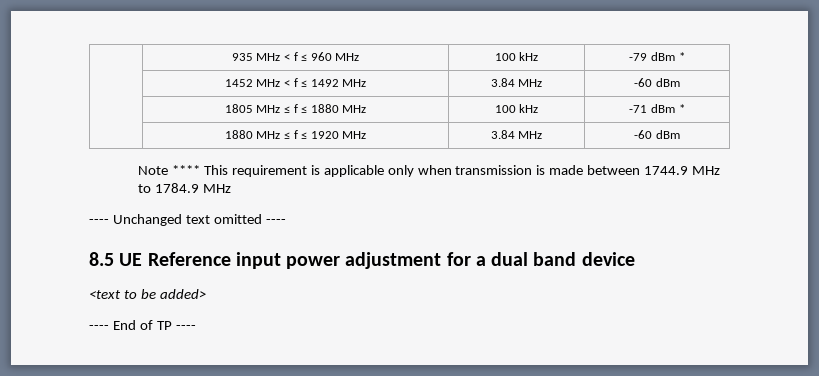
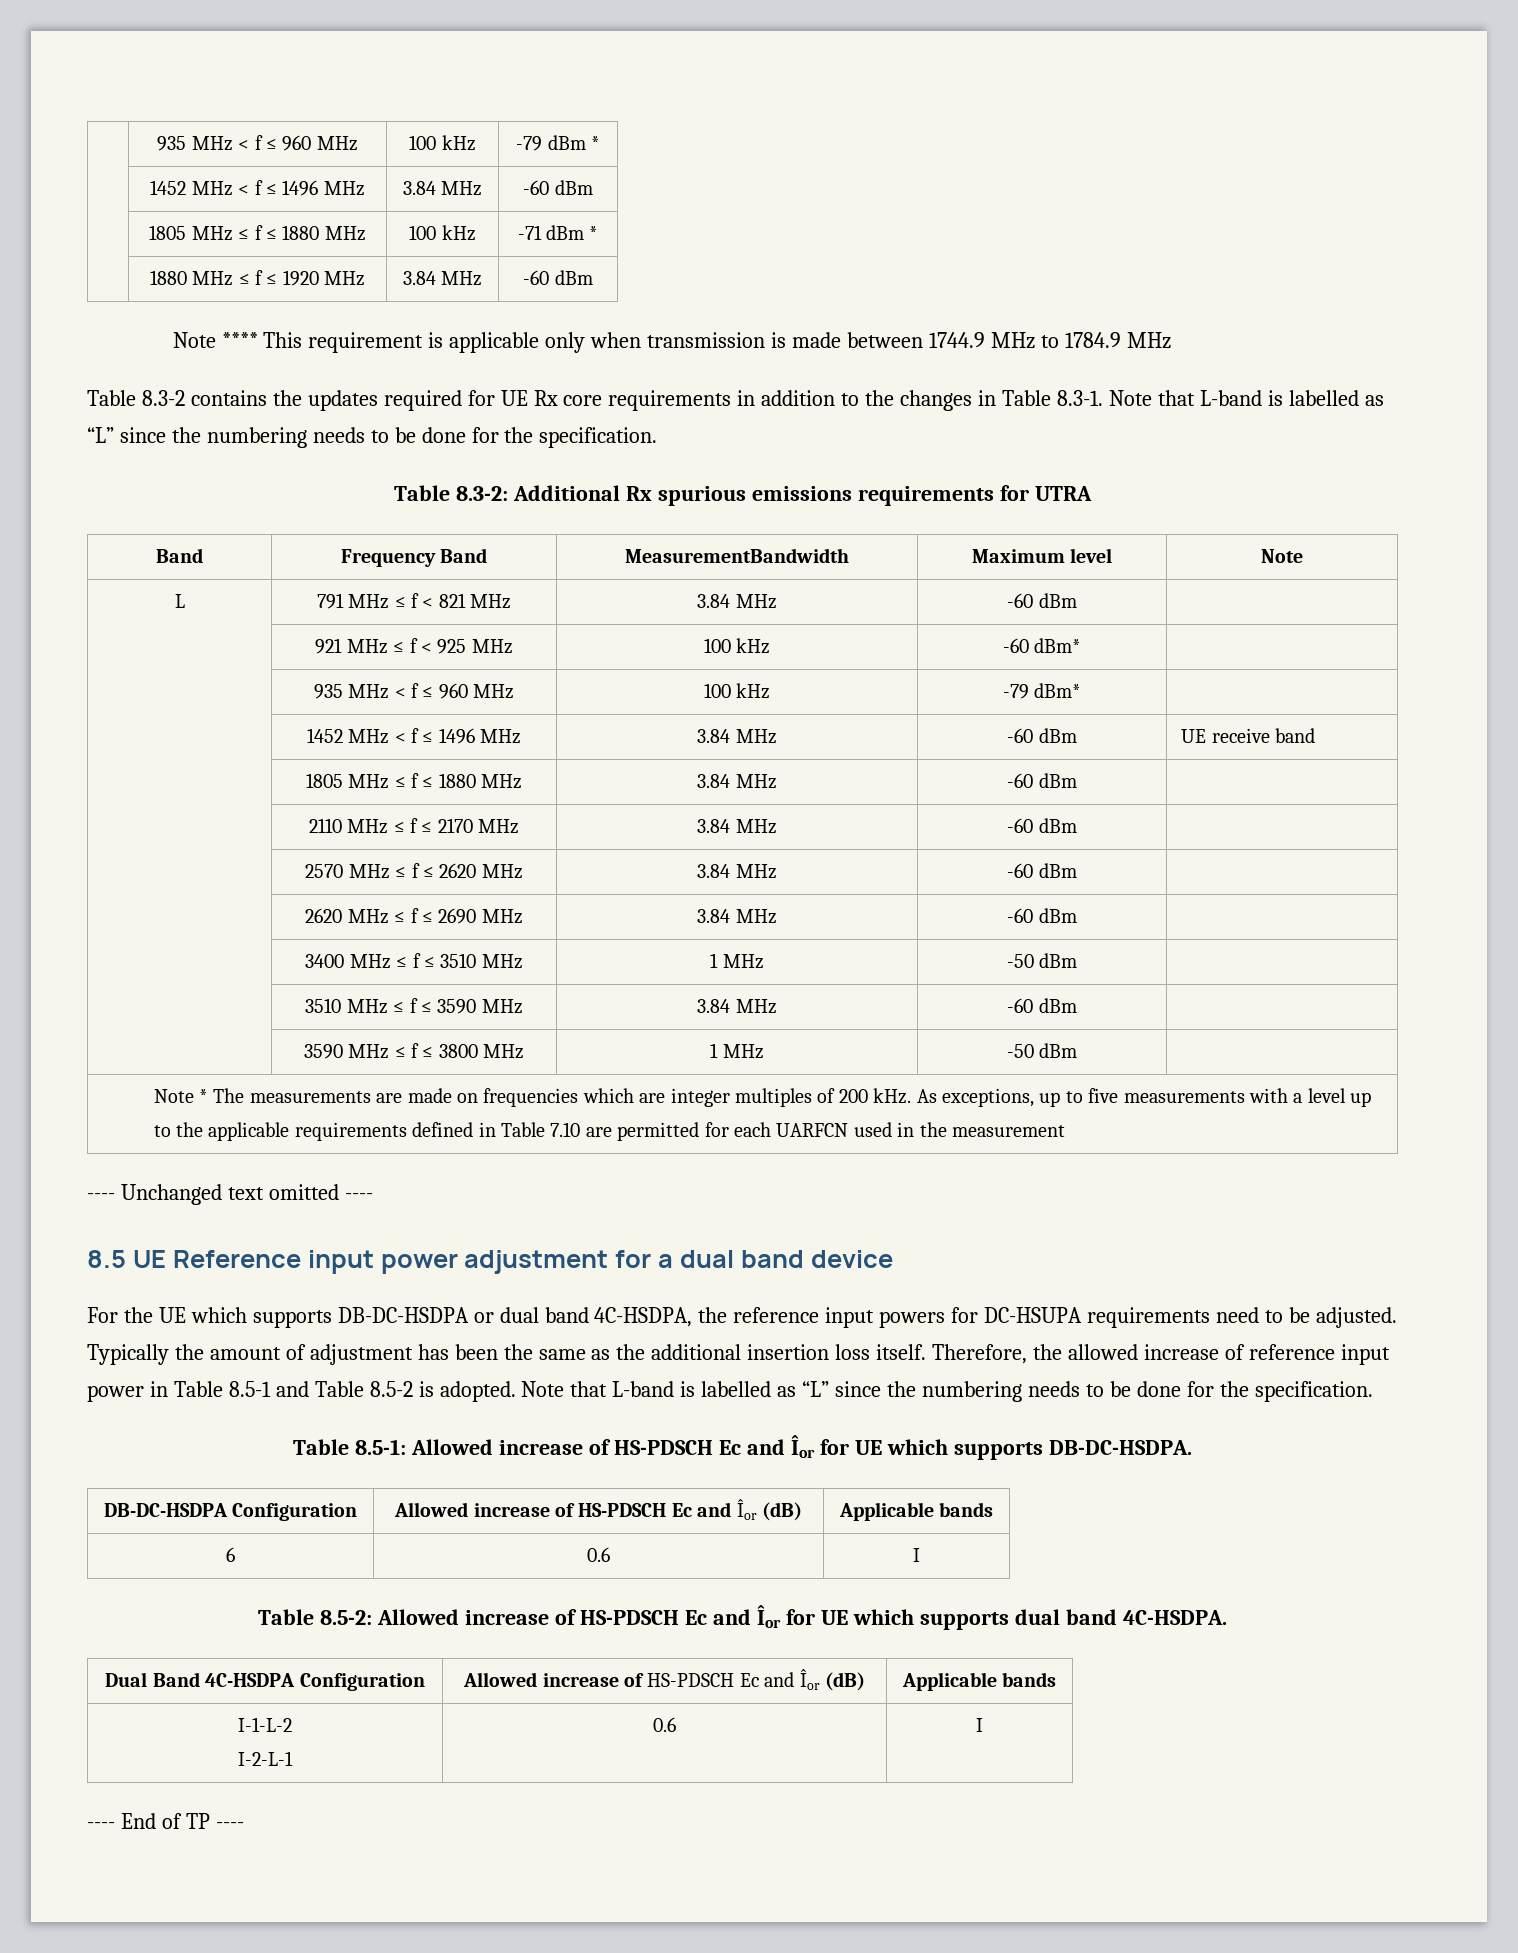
[310,79,339,87] 1492 -> [282,180,319,196] 1496
(231, 188) none -> [87,390,1384,411] [87,427,658,448] [394,485,1092,506] [156,548,203,563] [340,548,488,567] [625,548,849,563] [971,548,1113,563] [1261,549,1303,563] [174,594,185,608] [316,593,512,609] [697,594,777,609] [1007,593,1077,608] [315,638,513,654] [703,638,771,654] [1002,638,1082,653] [313,683,515,699] [703,683,771,699] [1002,683,1082,699] [306,728,522,744] [697,729,777,744] [1007,728,1077,743] [1181,728,1316,743] [305,773,523,789] [697,774,777,789] [1007,773,1077,788] [308,818,520,834] [697,819,777,834] [1007,818,1077,833] [305,863,523,879] [697,864,777,879] [1007,863,1077,878] [305,908,523,924] [697,909,777,924] [1007,908,1077,923] [305,953,523,969] [710,953,764,969] [1006,953,1078,968] [305,998,523,1014] [697,999,777,1014] [1007,998,1077,1013] [303,1043,525,1059] [710,1043,764,1059] [1006,1043,1078,1058] [153,1088,1372,1107] [153,1122,1065,1141] // Table 8.3-2 contains the updates required for UE Rx core requirements in addition to the changes in Table 8.3-1. Note that L-band is labelled as “L” since the numbering needs to be done for the specification. // Table 8.3-2: Additional Rx spurious emissions requirements for UTRA // Band | Frequency Band | MeasurementBandwidth | Maximum level | Note // L | 791 MHz ≤ f < 821 MHz | 3.84 MHz | -60 dBm | // | 921 MHz ≤ f < 925 MHz | 100 kHz | -60 dBm* | // | 935 MHz < f ≤ 960 MHz | 100 kHz | -79 dBm* | // | 1452 MHz < f ≤ 1496 MHz | 3.84 MHz | -60 dBm | UE receive band // | 1805 MHz ≤ f ≤ 1880 MHz | 3.84 MHz | -60 dBm | // | 2110 MHz ≤ f ≤ 2170 MHz | 3.84 MHz | -60 dBm | // | 2570 MHz ≤ f ≤ 2620 MHz | 3.84 MHz | -60 dBm | // | 2620 MHz ≤ f ≤ 2690 MHz | 3.84 MHz | -60 dBm | // | 3400 MHz ≤ f ≤ 3510 MHz | 1 MHz | -50 dBm | // | 3510 MHz ≤ f ≤ 3590 MHz | 3.84 MHz | -60 dBm | // | 3590 MHz ≤ f ≤ 3800 MHz | 1 MHz | -50 dBm | // Note * The measurements are made on frequencies which are integer multiples of 200 kHz. As exceptions, up to five measurements with a level up to the applicable requirements defined in Table 7.10 are permitted for each UARFCN used in the measurement
[89,289,206,299] <text to be added> -> [87,1307,1397,1328] [87,1344,1390,1365] [87,1381,1373,1402] [293,1435,1192,1460] [103,1503,358,1521] [394,1499,802,1521] [838,1502,994,1521] [225,1547,235,1562] [587,1547,610,1562] [913,1548,920,1562] [258,1605,1227,1630] [105,1672,425,1691] [463,1669,865,1691] [901,1672,1057,1691] [238,1717,292,1732] [238,1751,293,1766] [653,1717,676,1732] [976,1718,983,1732] For the UE which supports DB-DC-HSDPA or dual band 4C-HSDPA, the reference input powers for DC-HSUPA requirements need to be adjusted. Typically the amount of adjustment has been the same as the additional insertion loss itself. Therefore, the allowed increase of reference input power in Table 8.5-1 and Table 8.5-2 is adopted. Note that L-band is labelled as “L” since the numbering needs to be done for the specification. // Table 8.5-1: Allowed increase of HS-PDSCH Ec and Îor for UE which supports DB-DC-HSDPA. // DB-DC-HSDPA Configuration | Allowed increase of HS-PDSCH Ec and Îor (dB) | Applicable bands // 6 | 0.6 | I // Table 8.5-2: Allowed increase of HS-PDSCH Ec and Îor for UE which supports dual band 4C-HSDPA. // Dual Band 4C-HSDPA Configuration | Allowed increase of HS-PDSCH Ec and Îor (dB) | Applicable bands // I-1-L-2 // I-2-L-1 | 0.6 | I

